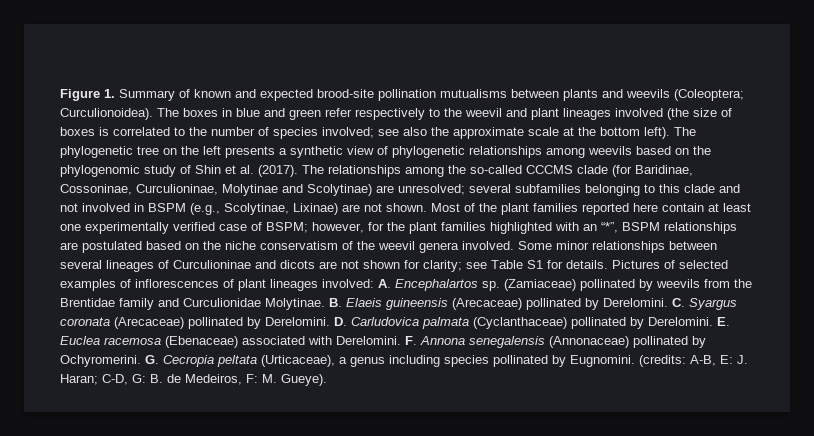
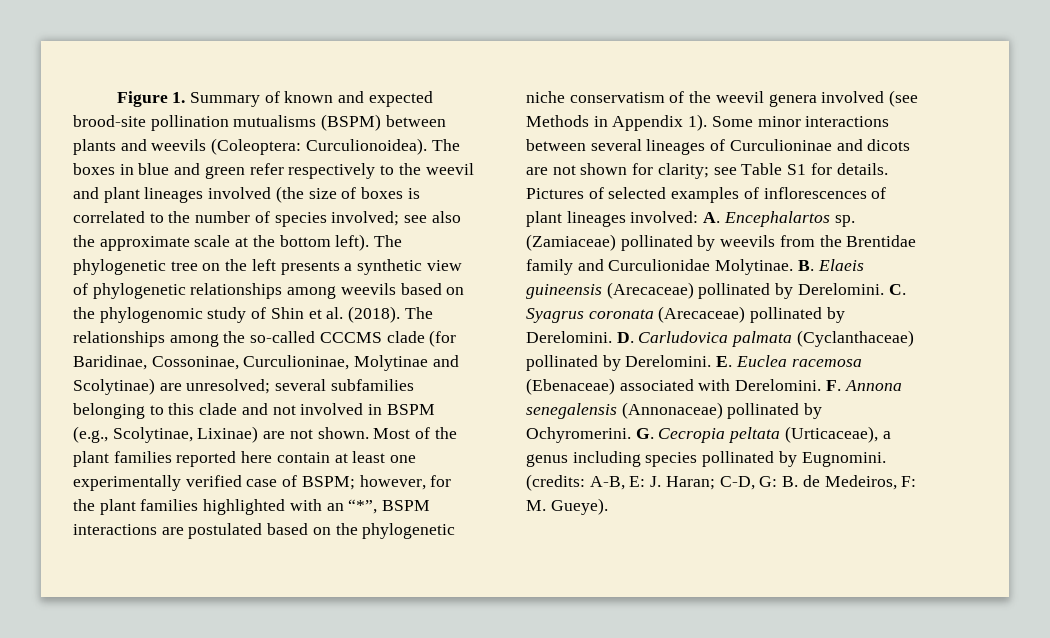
(507, 93) none -> [321,114,382,131] (BSPM)
[674,89,744,101] (Coleoptera; -> [211,138,302,155] (Coleoptera:
[258,165,298,177] (2017). -> [348,306,401,323] (2018).
[664,222,737,234] relationships -> [73,524,157,535] interactions
(221, 245) none -> [362,523,456,539] phylogenetic
[462,241,514,250] involved. -> [821,90,919,107] [526,114,708,131] involved (see Methods in Appendix 1).
[592,241,665,253] relationships -> [805,116,890,127] interactions
[689,298,737,310] Syargus -> [526,308,584,323] Syagrus

